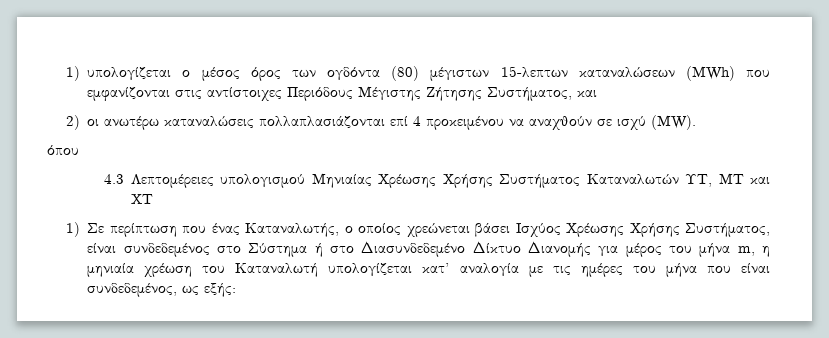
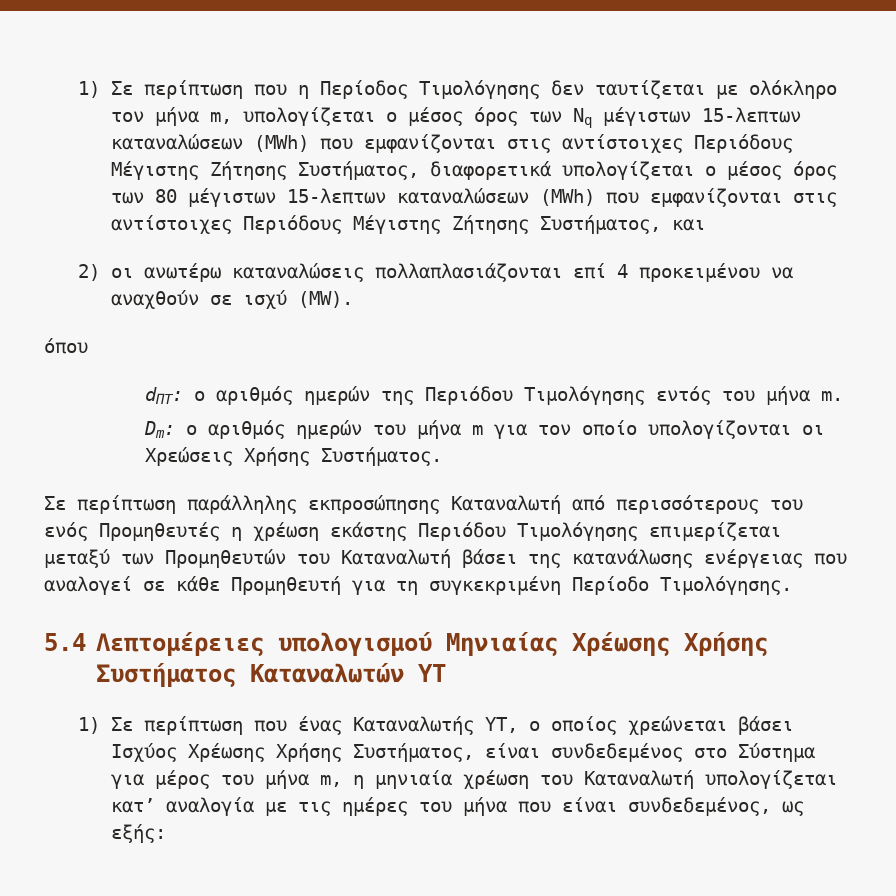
[65,66,420,81] 1) υπολογίζεται ο μέσος όρος των ογδόντα (80) -> [77,80,838,99] [111,107,802,128] [111,134,794,153] [111,161,838,180] [111,189,178,204] 1) Σε περίπτωση που η Περίοδος Τιμολόγησης δεν ταυτίζεται με ολόκληρο τον μήνα m, υπολογίζεται ο μέσος όρος των Nq μέγιστων 15-λεπτων καταναλώσεων (MWh) που εμφανίζονται στις αντίστοιχες Περιόδους Μέγιστης Ζήτησης Συστήματος, διαφορετικά υπολογίζεται ο μέσος όρος των 80
[103,174,124,184] 4.3 -> [144,386,843,405] [143,420,824,439] [144,447,442,466] [44,495,803,514] [44,522,781,541] [44,549,847,568] [44,576,792,595] [44,633,86,651] dΠΤ: ο αριθμός ημερών της Περιόδου Τιμολόγησης εντός του μήνα m. // Dm: ο αριθμός ημερών του μήνα m για τον οποίο υπολογίζονται οι Χρεώσεις Χρήσης Συστήματος. // Σε περίπτωση παράλληλης εκπροσώπησης Καταναλωτή από περισσότερους του ενός Προμηθευτές η χρέωση εκάστης Περιόδου Τιμολόγησης επιμερίζεται μεταξύ των Προμηθευτών του Καταναλωτή βάσει της κατανάλωσης ενέργειας που αναλογεί σε κάθε Προμηθευτή για τη συγκεκριμένη Περίοδο Τιμολόγησης. // 5.4
[685,173,770,187] [130,194,153,204] ΥΤ, ΜΤ και ΧΤ -> [417,664,446,682] ΥΤ
[245,223,340,237] Καταναλωτής, -> [353,716,519,735] Καταναλωτής ΥΤ,
[314,241,591,257] ή στο Διασυνδεδεμένο Δίκτυο Διανομής -> (816, 752) none

